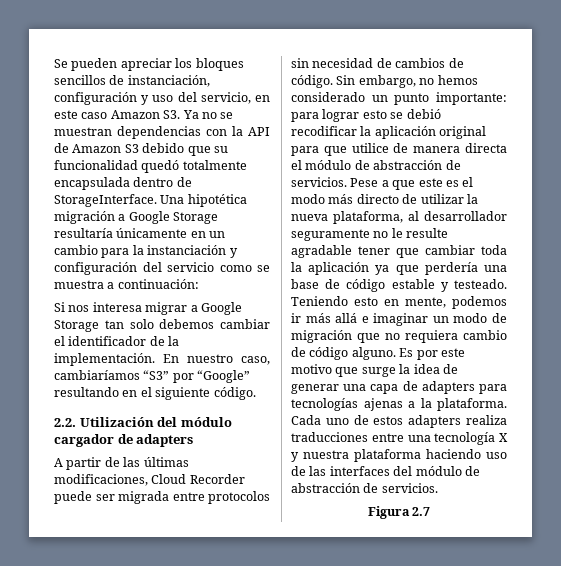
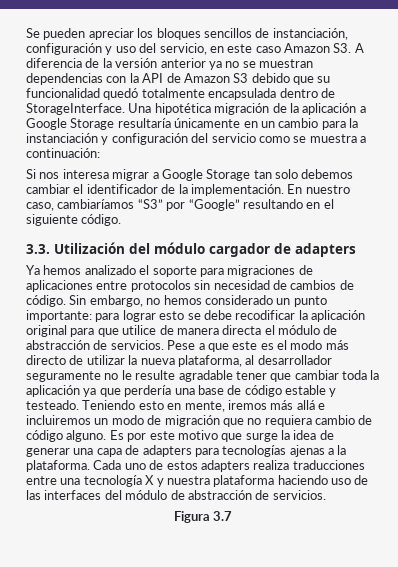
[182,110,199,119] Ya -> [354,43,364,53] [26,58,222,70] A diferencia de la versión anterior ya
(115, 217) none -> [272,103,357,115] de la aplicación
[54,418,76,427] 2.2. -> [26,244,50,254] 3.3.
[54,457,189,470] [54,474,245,486] [54,491,169,504] A partir de las últimas modificaciones, Cloud Recorder puede ser migrada -> [26,265,313,277] [26,280,93,292] Ya hemos analizado el soporte para migraciones de aplicaciones
[406,109,441,119] debió -> [203,310,232,320] debe
[452,296,507,309] [291,313,301,323] podemos ir -> [227,400,267,410] iremos
[373,313,429,326] imaginar -> [26,415,91,425] incluiremos
[412,507,431,516] 2.7 -> [213,511,233,521] 3.7

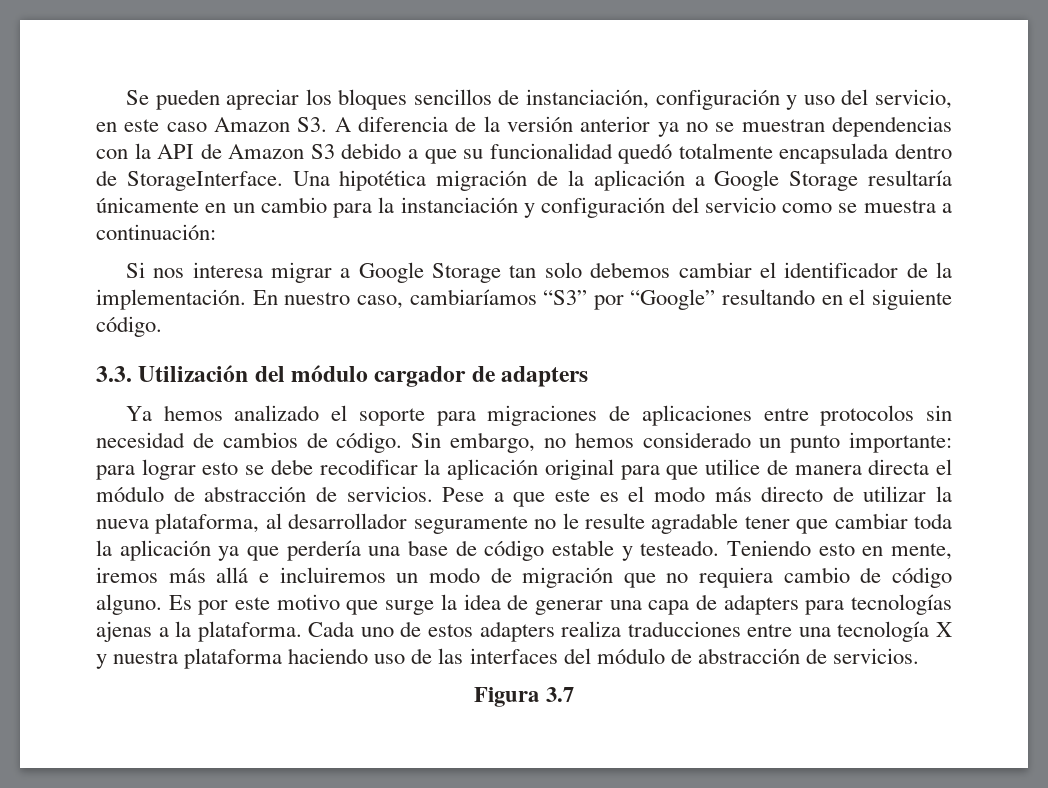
(290, 78) none -> [408,149,418,159] a

